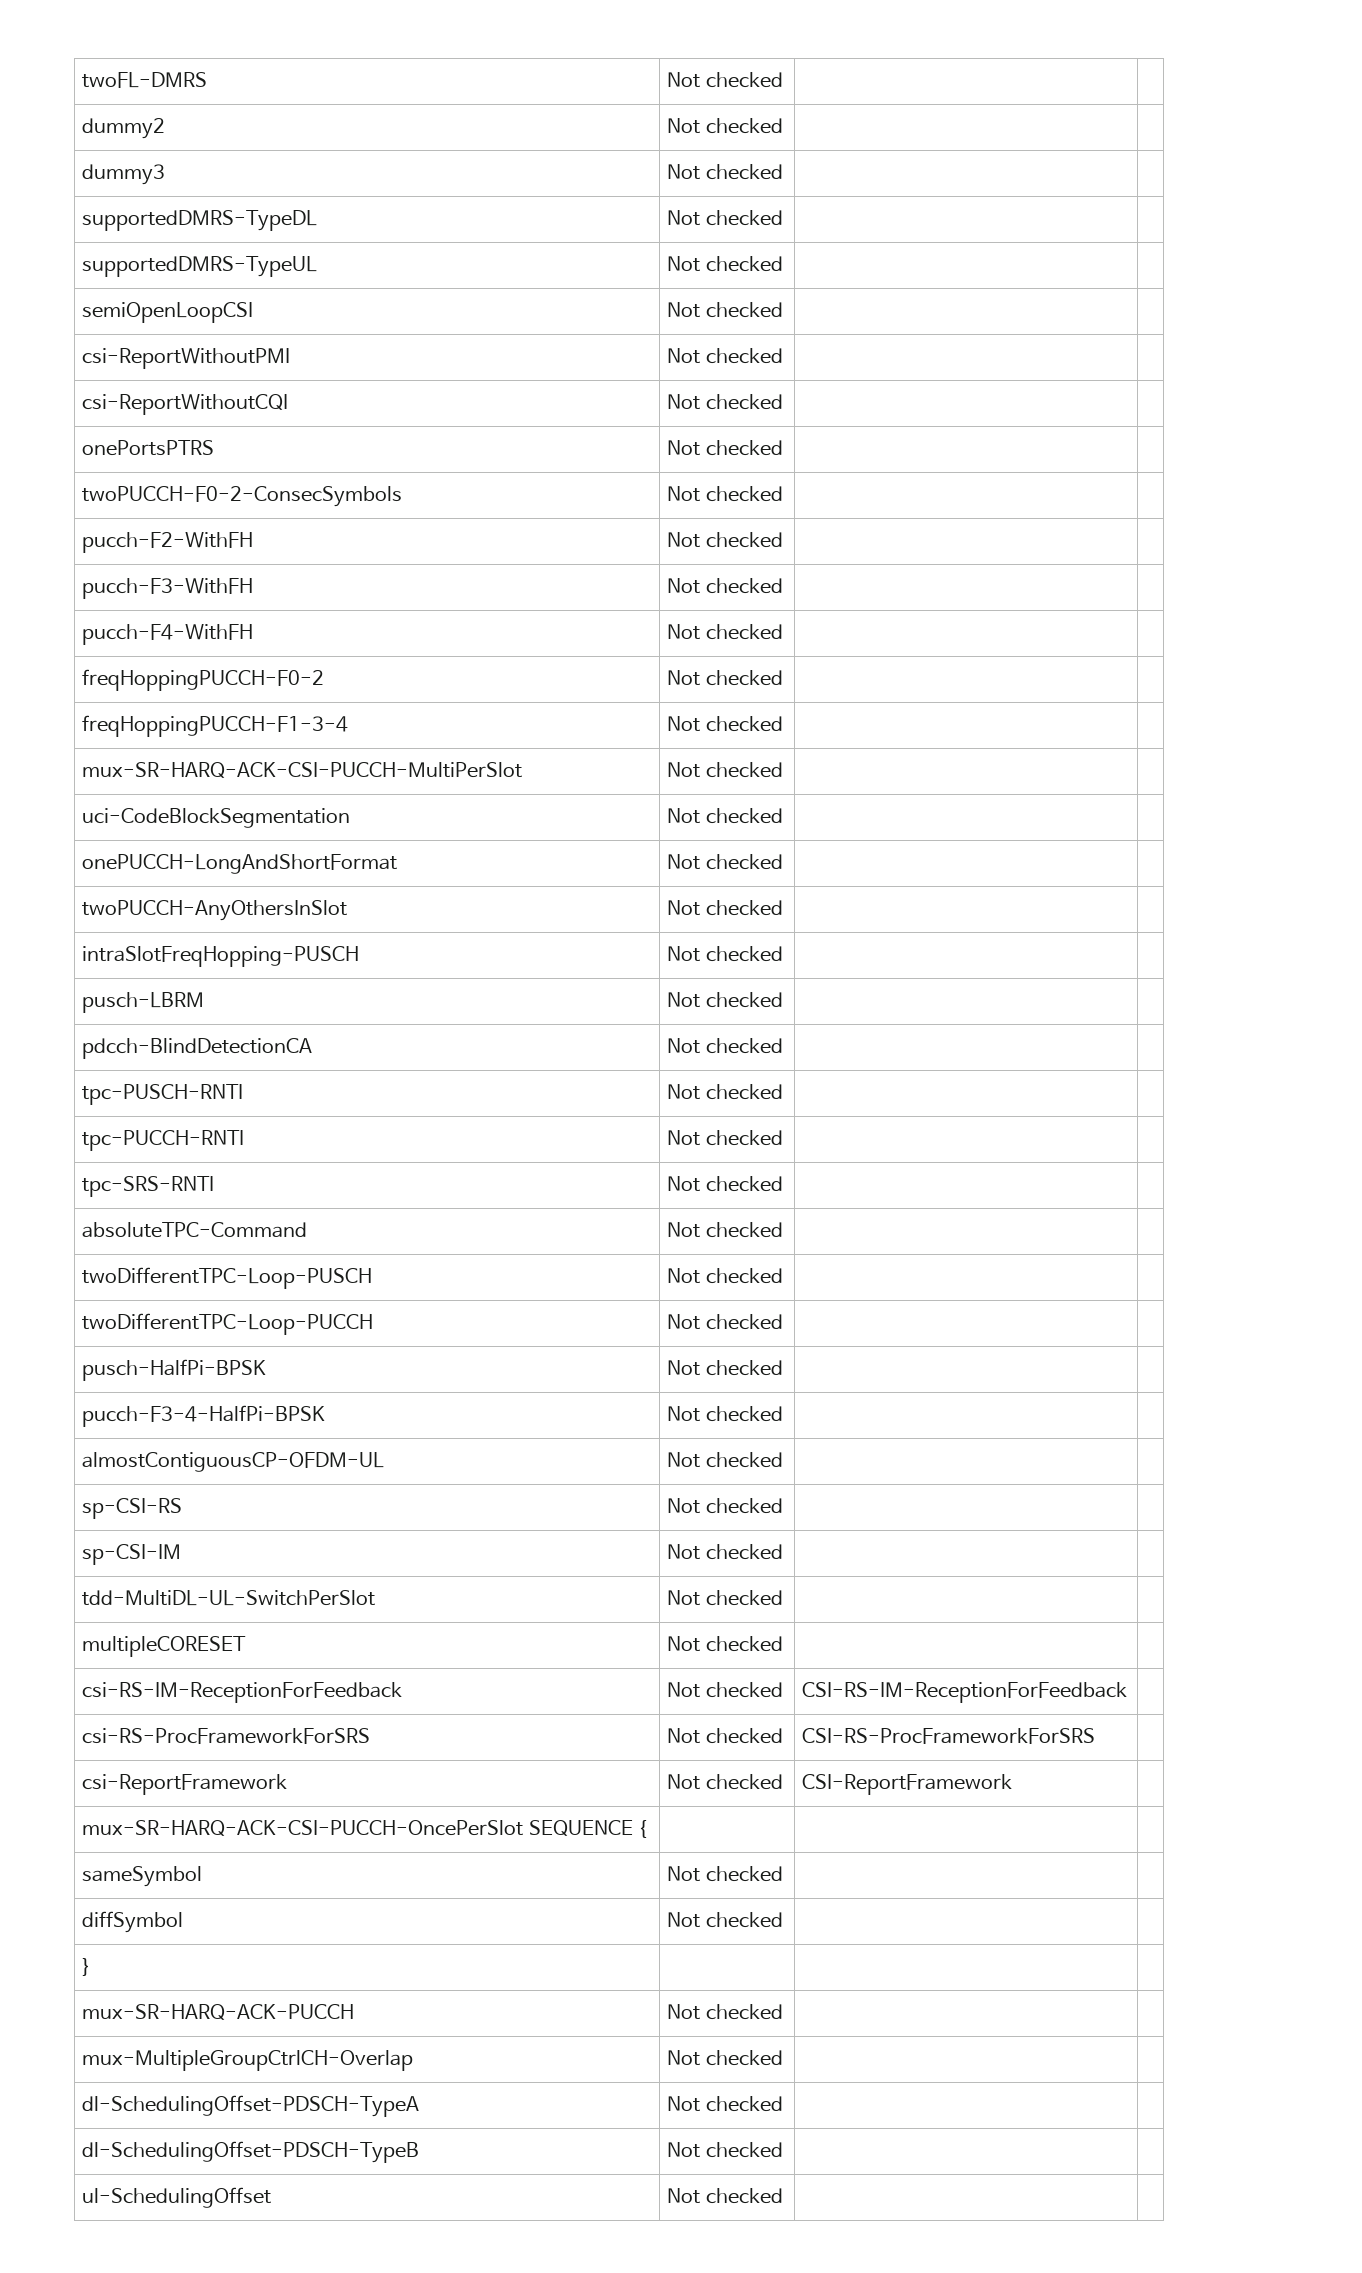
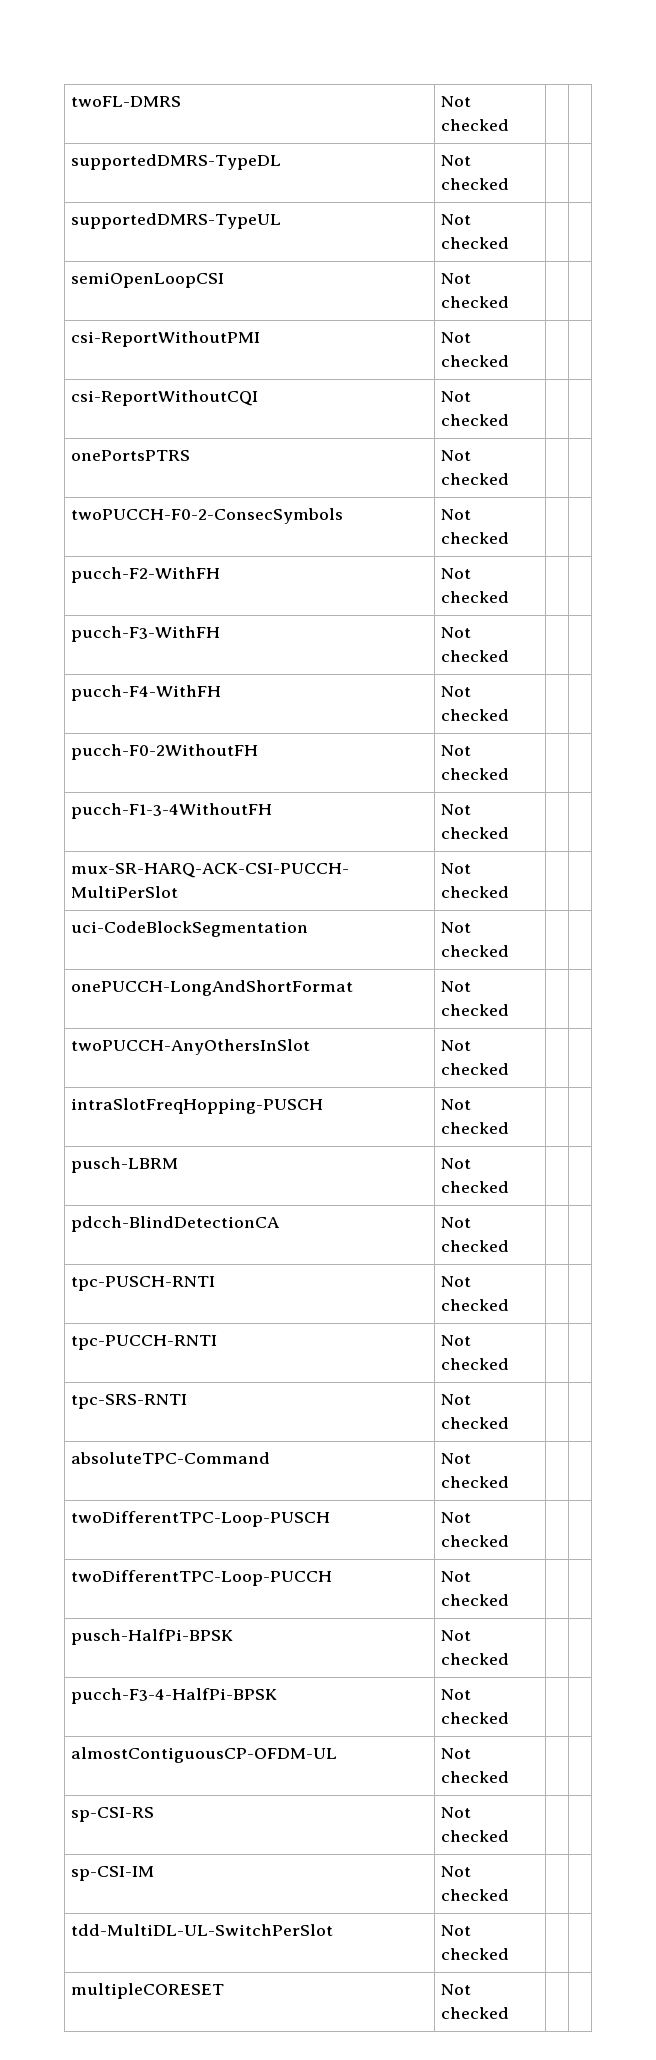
[82,118,166,139] [667,118,783,134] [82,164,166,185] [667,164,783,180] // dummy2 | Not checked | | // dummy3 | Not checked | | -> (510, 125) none
[82,669,325,691] [667,670,783,686] [82,715,349,737] freqHoppingPUCCH-F0-2 | Not checked | | // freqHoppingPUCCH-F1-3-4 -> [71,744,259,760] [441,745,472,756] [441,768,510,780] [71,803,273,819] pucch-F0-2WithoutFH | Not checked | | // pucch-F1-3-4WithoutFH
[82,1682,403,1703] [667,1682,783,1698] [802,1682,1128,1703] [82,1728,371,1744] [667,1728,783,1744] [802,1728,1096,1744] [82,1774,288,1795] [667,1774,783,1790] [802,1774,1013,1795] [82,1820,647,1838] [82,1866,203,1887] [667,1866,783,1882] [82,1911,184,1933] [667,1912,783,1928] [82,1958,92,1976] [82,2004,355,2020] [667,2004,783,2020] [82,2050,414,2071] [667,2050,783,2066] [82,2095,420,2117] [667,2096,783,2112] [82,2141,420,2163] [667,2142,783,2158] [82,2187,272,2208] [667,2188,783,2204] // csi-RS-IM-ReceptionForFeedback | Not checked | CSI-RS-IM-ReceptionForFeedback | // csi-RS-ProcFrameworkForSRS | Not checked | CSI-RS-ProcFrameworkForSRS | // csi-ReportFramework | Not checked | CSI-ReportFramework | // mux-SR-HARQ-ACK-CSI-PUCCH-OncePerSlot SEQUENCE { | | | // sameSymbol | Not checked | | // diffSymbol | Not checked | | // } | | | // mux-SR-HARQ-ACK-PUCCH | Not checked | | // mux-MultipleGroupCtrlCH-Overlap | Not checked | | // dl-SchedulingOffset-PDSCH-TypeA | Not checked | | // dl-SchedulingOffset-PDSCH-TypeB | Not checked | | // ul-SchedulingOffset | Not checked | | -> (510, 2013) none

